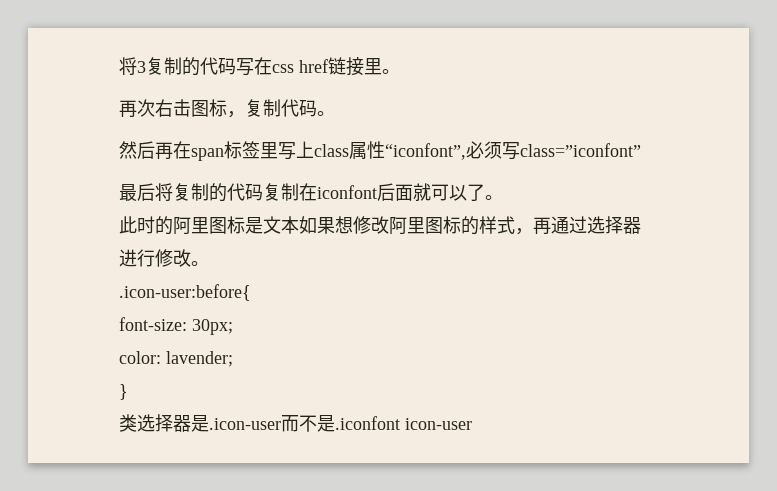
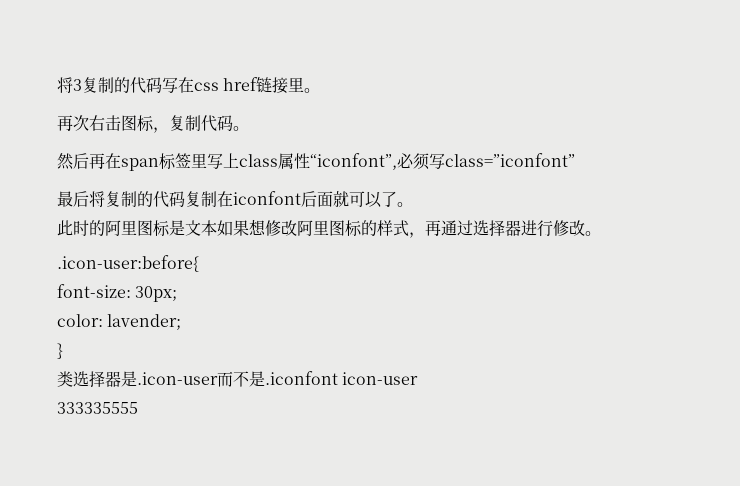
(472, 424) none -> [57,402,138,414] // 333335555

